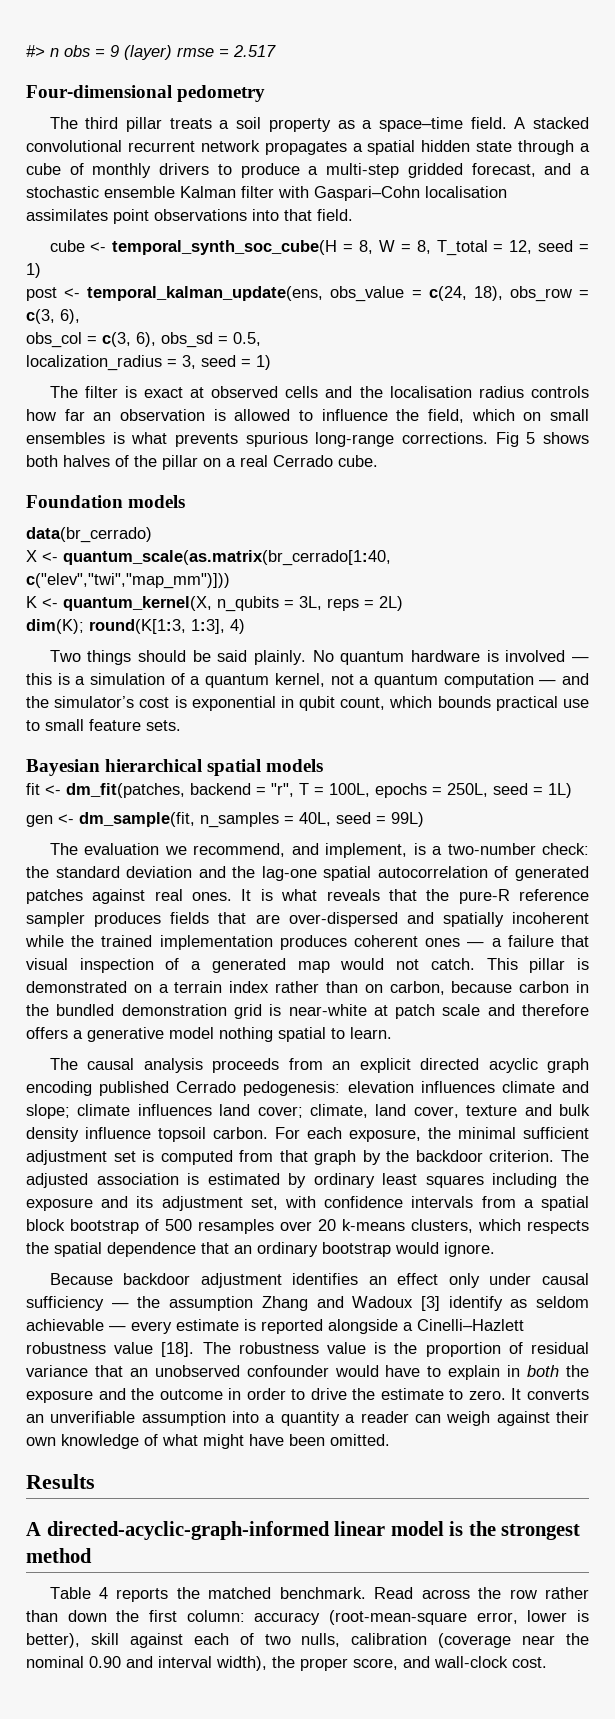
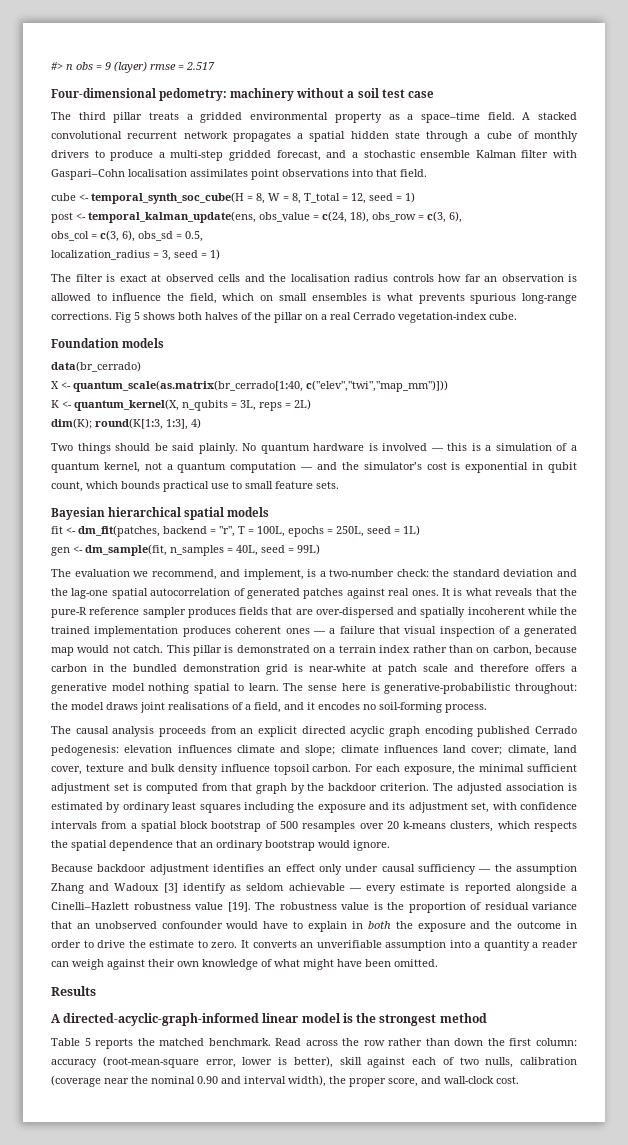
[177,85,266,102] pedometry -> [159,88,434,101] pedometry: machinery without a soil test case
[236,117,262,129] soil -> [200,112,329,123] gridded environmental
(333, 461) none -> [398,312,487,323] vegetation-index
(392, 1033) none -> [283,683,577,694] [51,702,487,713] The sense here is generative-probabilistic throughout: the model draws joint realisations of a field, and it encodes no soil-forming process.
[161,1342,195,1357] [18]. -> [227,902,251,912] [19].
[99,1587,109,1599] 4 -> [84,1038,91,1046] 5

